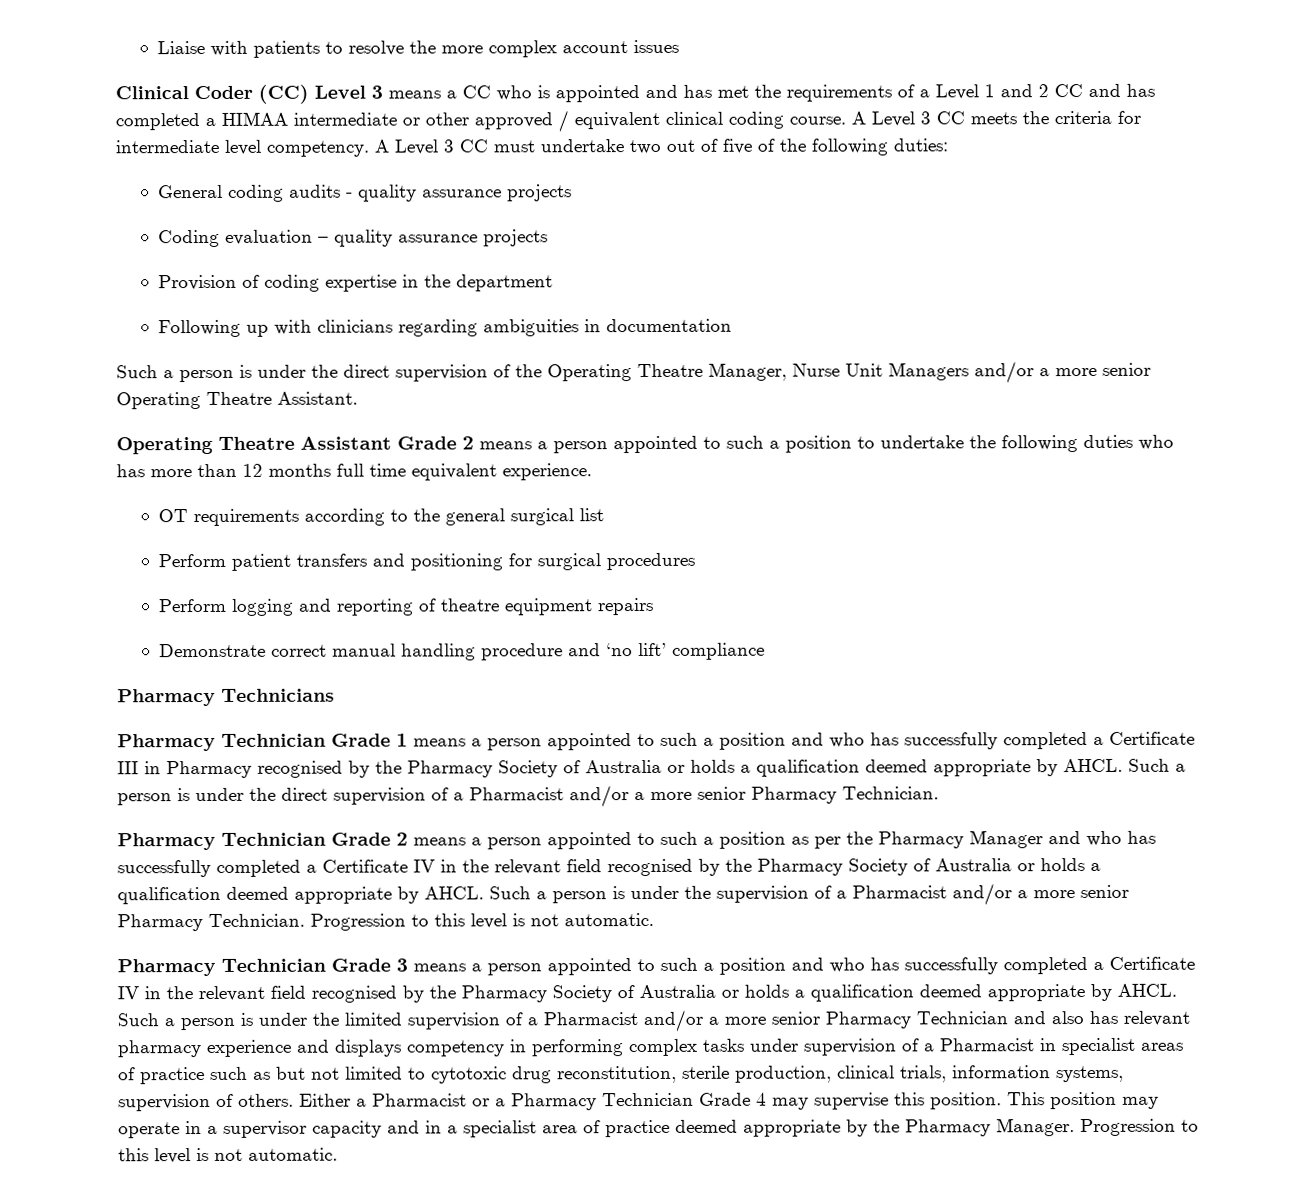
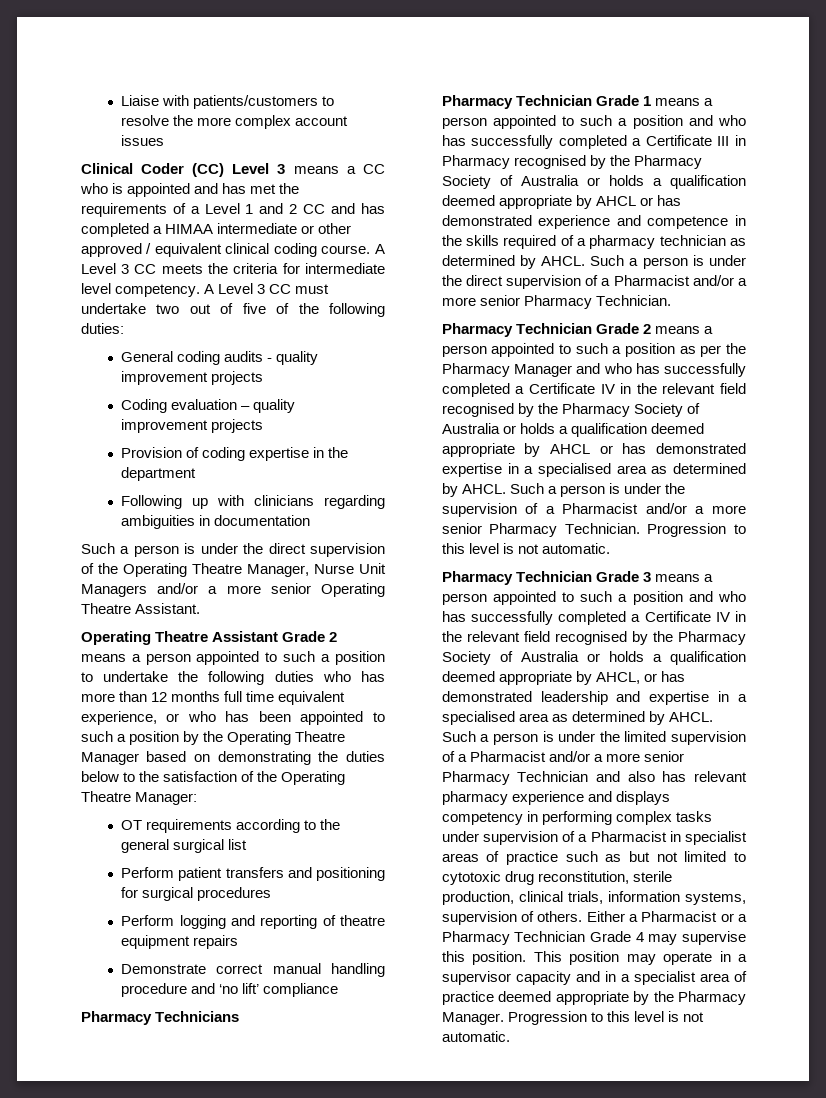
[253,40,321,58] patients -> [193,95,319,109] patients/customers
[422,189,503,198] assurance -> [121,371,209,385] improvement
[398,234,479,243] assurance -> [121,419,209,433] improvement
[501,463,592,481] experience. -> [80,711,386,725] [80,731,346,745] [80,751,386,765] [80,771,346,785] [80,791,197,805] experience, or who has been appointed to such a position by the Operating Theatre Manager based on demonstrating the duties below to the satisfaction of the Operating Theatre Manager:
(1058, 768) none -> [595,195,682,206] [441,215,746,229] [441,235,746,249] [441,255,536,269] AHCL or has demonstrated experience and competence in the skills required of a pharmacy technician as determined by
(419, 895) none -> [550,443,746,454] [441,463,746,477] [441,483,458,497] AHCL or has demonstrated expertise in a specialised area as determined by
(1112, 992) none -> [595,671,686,684] [441,691,747,705] [441,711,666,725] AHCL, or has demonstrated leadership and expertise in a specialised area as determined by

